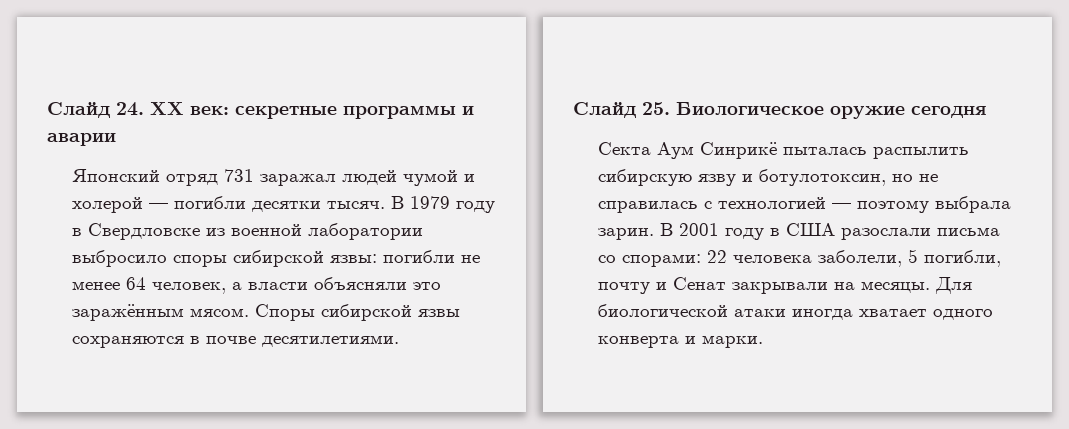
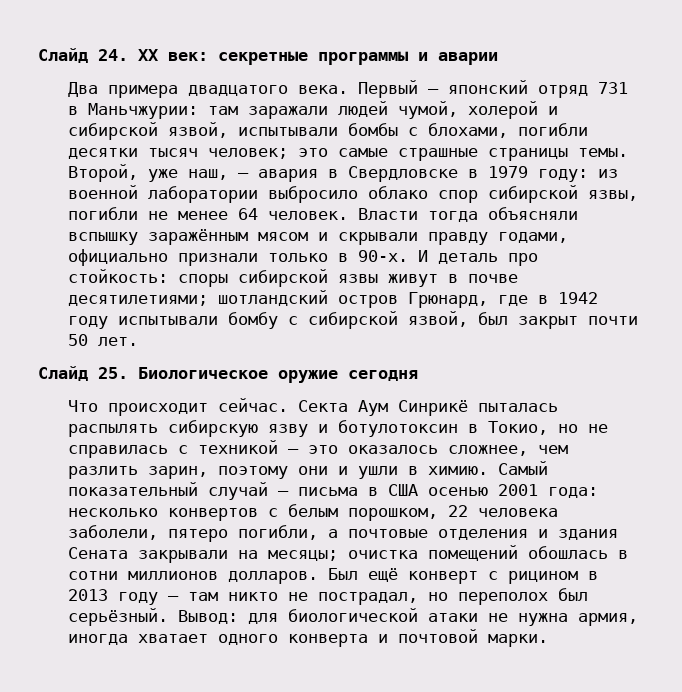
[72,169,476,186] [72,196,496,213] [72,223,424,240] [72,250,481,267] [72,277,442,294] [72,304,316,321] Японский отряд 731 заражал людей чумой и холерой — погибли десятки тысяч. В 1979 году в Свердловске из военной лаборатории выбросило споры сибирской язвы: погибли не менее 64 человек, а власти объясняли это заражённым мясом. Споры -> [67,80,628,98] [67,101,558,119] [67,122,588,140] [67,148,628,161] [67,164,618,182] [67,185,638,203] [67,207,578,222] [67,229,568,245] [67,249,538,266] [67,269,228,287] Два примера двадцатого века. Первый — японский отряд 731 в Маньчжурии: там заражали людей чумой, холерой и сибирской язвой, испытывали бомбы с блохами, погибли десятки тысяч человек; это самые страшные страницы темы. Второй, уже наш, — авария в Свердловске в 1979 году: из военной лаборатории выбросило облако спор сибирской язвы, погибли не менее 64 человек. Власти тогда объясняли вспышку заражённым мясом и скрывали правду годами, официально признали только в 90-х. И деталь про стойкость: споры
[72,336,185,348] сохраняются -> [387,274,438,287] живут
[262,335,400,347] десятилетиями. -> [67,290,598,308] [67,311,638,329] [67,334,138,346] десятилетиями; шотландский остров Грюнард, где в 1942 году испытывали бомбу с сибирской язвой, был закрыт почти 50 лет.
(987, 112) none -> [67,398,288,416] Что происходит сейчас.
[873,147,970,159] распылить -> [67,424,158,437] распылять
[759,169,887,186] ботулотоксин, -> [337,420,548,437] ботулотоксин в Токио,
[718,196,1012,213] [598,223,1001,240] [598,249,1002,267] [598,277,973,294] [598,304,787,317] технологией — поэтому выбрала зарин. В 2001 году в США разослали письма со спорами: 22 человека заболели, 5 погибли, почту и Сенат закрывали на месяцы. Для биологической атаки -> [197,440,568,456] [67,461,548,479] [67,482,598,500] [67,504,558,521] [67,525,618,542] [67,545,628,563] [67,568,598,584] [67,588,588,605] [67,608,638,626] техникой — это оказалось сложнее, чем разлить зарин, поэтому они и ушли в химию. Самый показательный случай — письма в США осенью 2001 года: несколько конвертов с белым порошком, 22 человека заболели, пятеро погибли, а почтовые отделения и здания Сената закрывали на месяцы; очистка помещений обошлась в сотни миллионов долларов. Был ещё конверт с рицином в 2013 году — там никто не пострадал, но переполох был серьёзный. Вывод: для биологической атаки не нужна армия,
(697, 340) none -> [397,629,478,643] почтовой

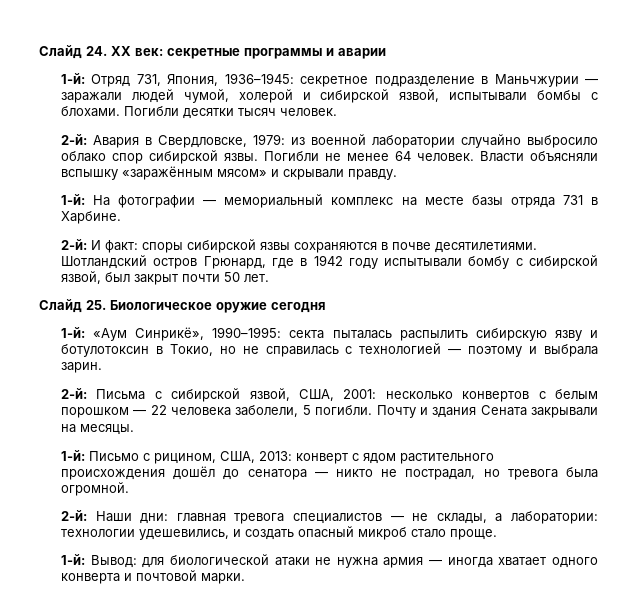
[67,80,628,98] [67,103,238,119] Два примера двадцатого века. Первый — японский отряд 731 в Маньчжурии: там -> [60,73,598,87] 1-й: Отряд 731, Япония, 1936–1945: секретное подразделение в Маньчжурии —
[427,123,588,138] [67,148,628,161] [67,164,588,182] блохами, погибли десятки тысяч человек; это самые страшные страницы темы. Второй, уже наш, — авария в Свердловске в 1979 году: -> [60,106,337,119] [60,134,285,148] блохами. Погибли десятки тысяч человек. // 2-й: Авария в Свердловске, 1979:
(258, 194) none -> [460,134,521,148] случайно
[587,190,638,201] [67,207,138,220] язвы, погибли -> [223,151,319,161] язвы. Погибли
[427,211,478,222] тогда -> (524, 156) none
[147,229,568,245] [67,249,538,266] [67,269,168,283] заражённым мясом и скрывали правду годами, официально признали только в 90-х. И деталь про стойкость: -> [121,166,397,180] [60,194,598,208] [60,211,121,224] [60,239,138,253] «заражённым мясом» и скрывали правду. // 1-й: На фотографии — мемориальный комплекс на месте базы отряда 731 в Харбине. // 2-й: И факт:
[387,274,438,287] живут -> [293,242,377,253] сохраняются
[67,290,328,306] десятилетиями; шотландский -> [434,242,537,253] [60,255,147,269] десятилетиями. Шотландский
[67,398,558,416] [67,424,158,437] Что происходит сейчас. Секта Аум Синрикё пыталась распылять -> [60,327,468,341] 1-й: «Аум Синрикё», 1990–1995: секта пыталась распылить
[197,440,568,456] [67,461,548,479] [67,482,598,500] техникой — это оказалось сложнее, чем разлить зарин, поэтому они и ушли в химию. Самый показательный случай — письма в США осенью 2001 года: -> [359,343,598,357] [60,362,102,373] [60,388,377,402] технологией — поэтому и выбрала зарин. // 2-й: Письма с сибирской язвой, США, 2001:
[347,508,438,521] порошком, -> [60,407,147,418] порошком —
[167,525,528,542] пятеро погибли, а почтовые отделения -> [302,405,416,418] 5 погибли. Почту
[267,545,628,561] [67,568,598,584] [67,588,588,605] [67,608,168,626] месяцы; очистка помещений обошлась в сотни миллионов долларов. Был ещё конверт с рицином в 2013 году — там никто не пострадал, но переполох был серьёзный. -> [79,424,134,435] [60,450,494,464] [60,466,598,480] [60,482,129,496] [60,510,598,524] [60,526,497,540] [60,554,85,565] месяцы. // 1-й: Письмо с рицином, США, 2013: конверт с ядом растительного происхождения дошёл до сенатора — никто не пострадал, но тревога была огромной. // 2-й: Наши дни: главная тревога специалистов — не склады, а лаборатории: технологии удешевились, и создать опасный микроб стало проще. // 1-й:
[577,613,638,626] армия, -> [383,557,443,568] армия —

